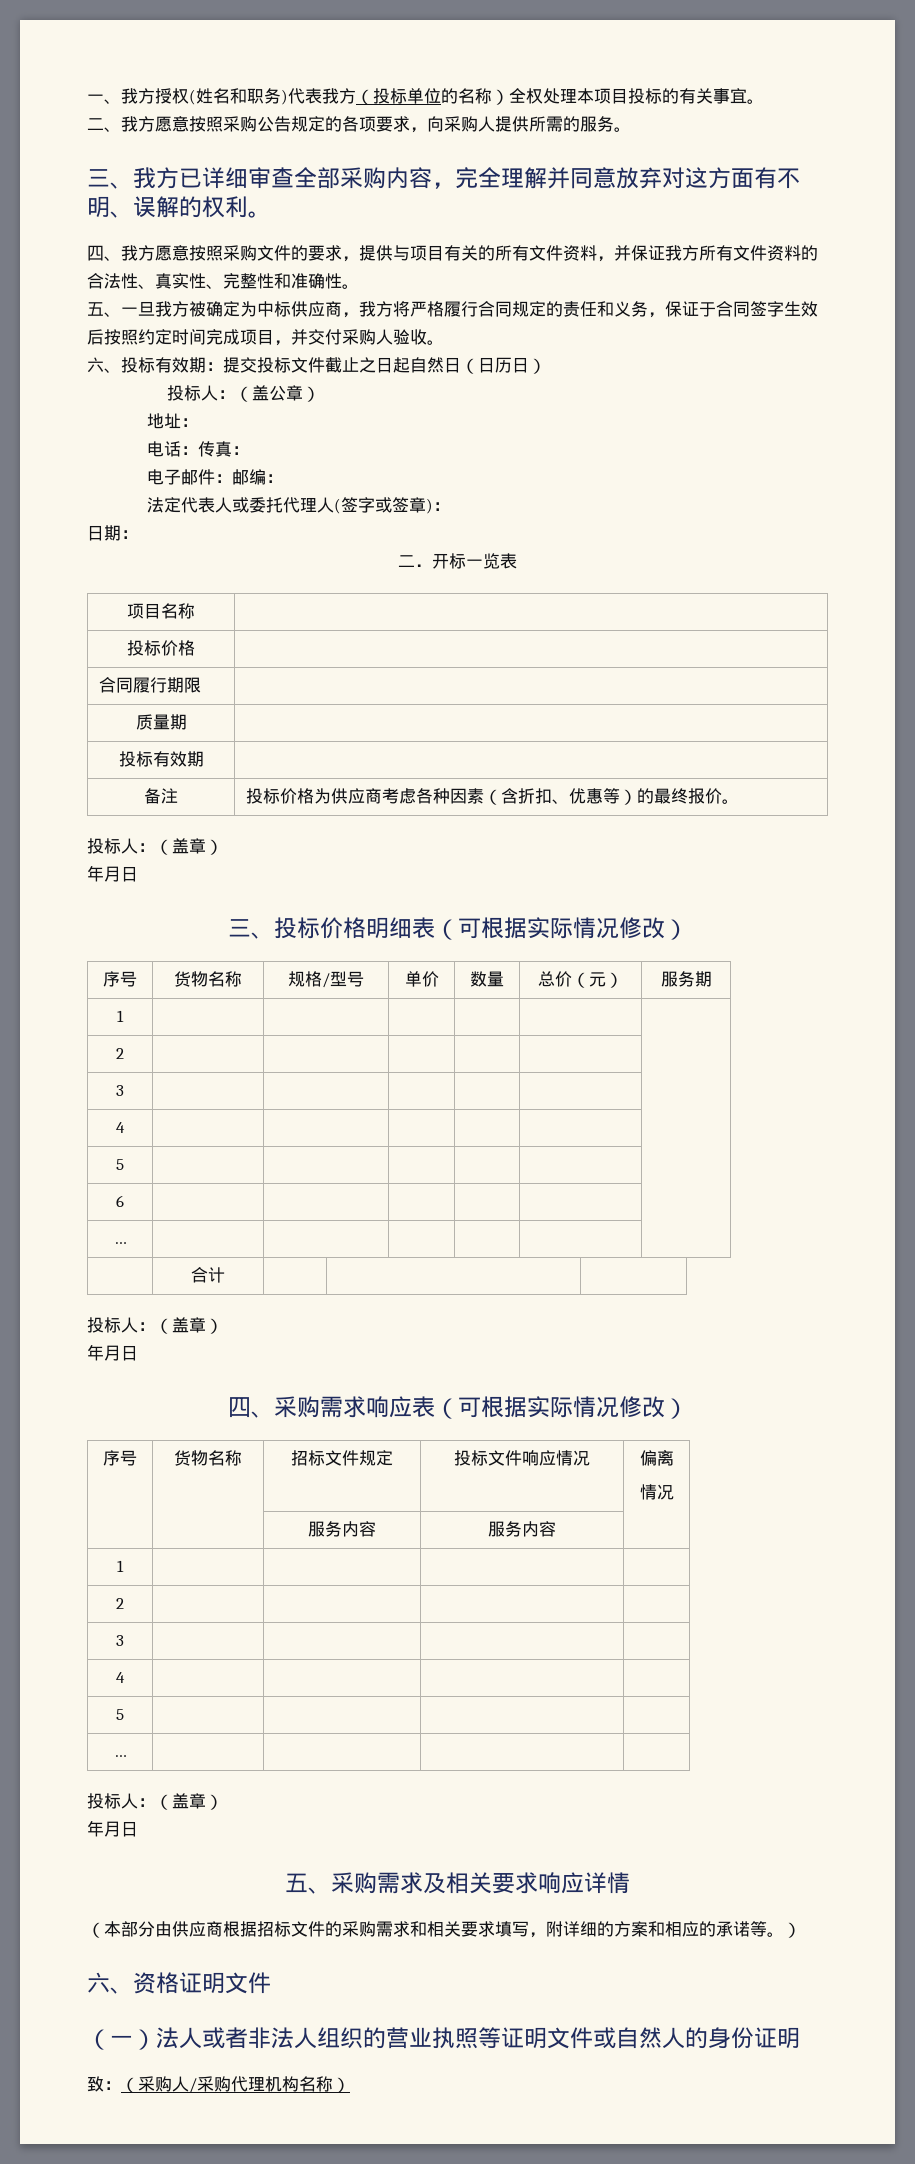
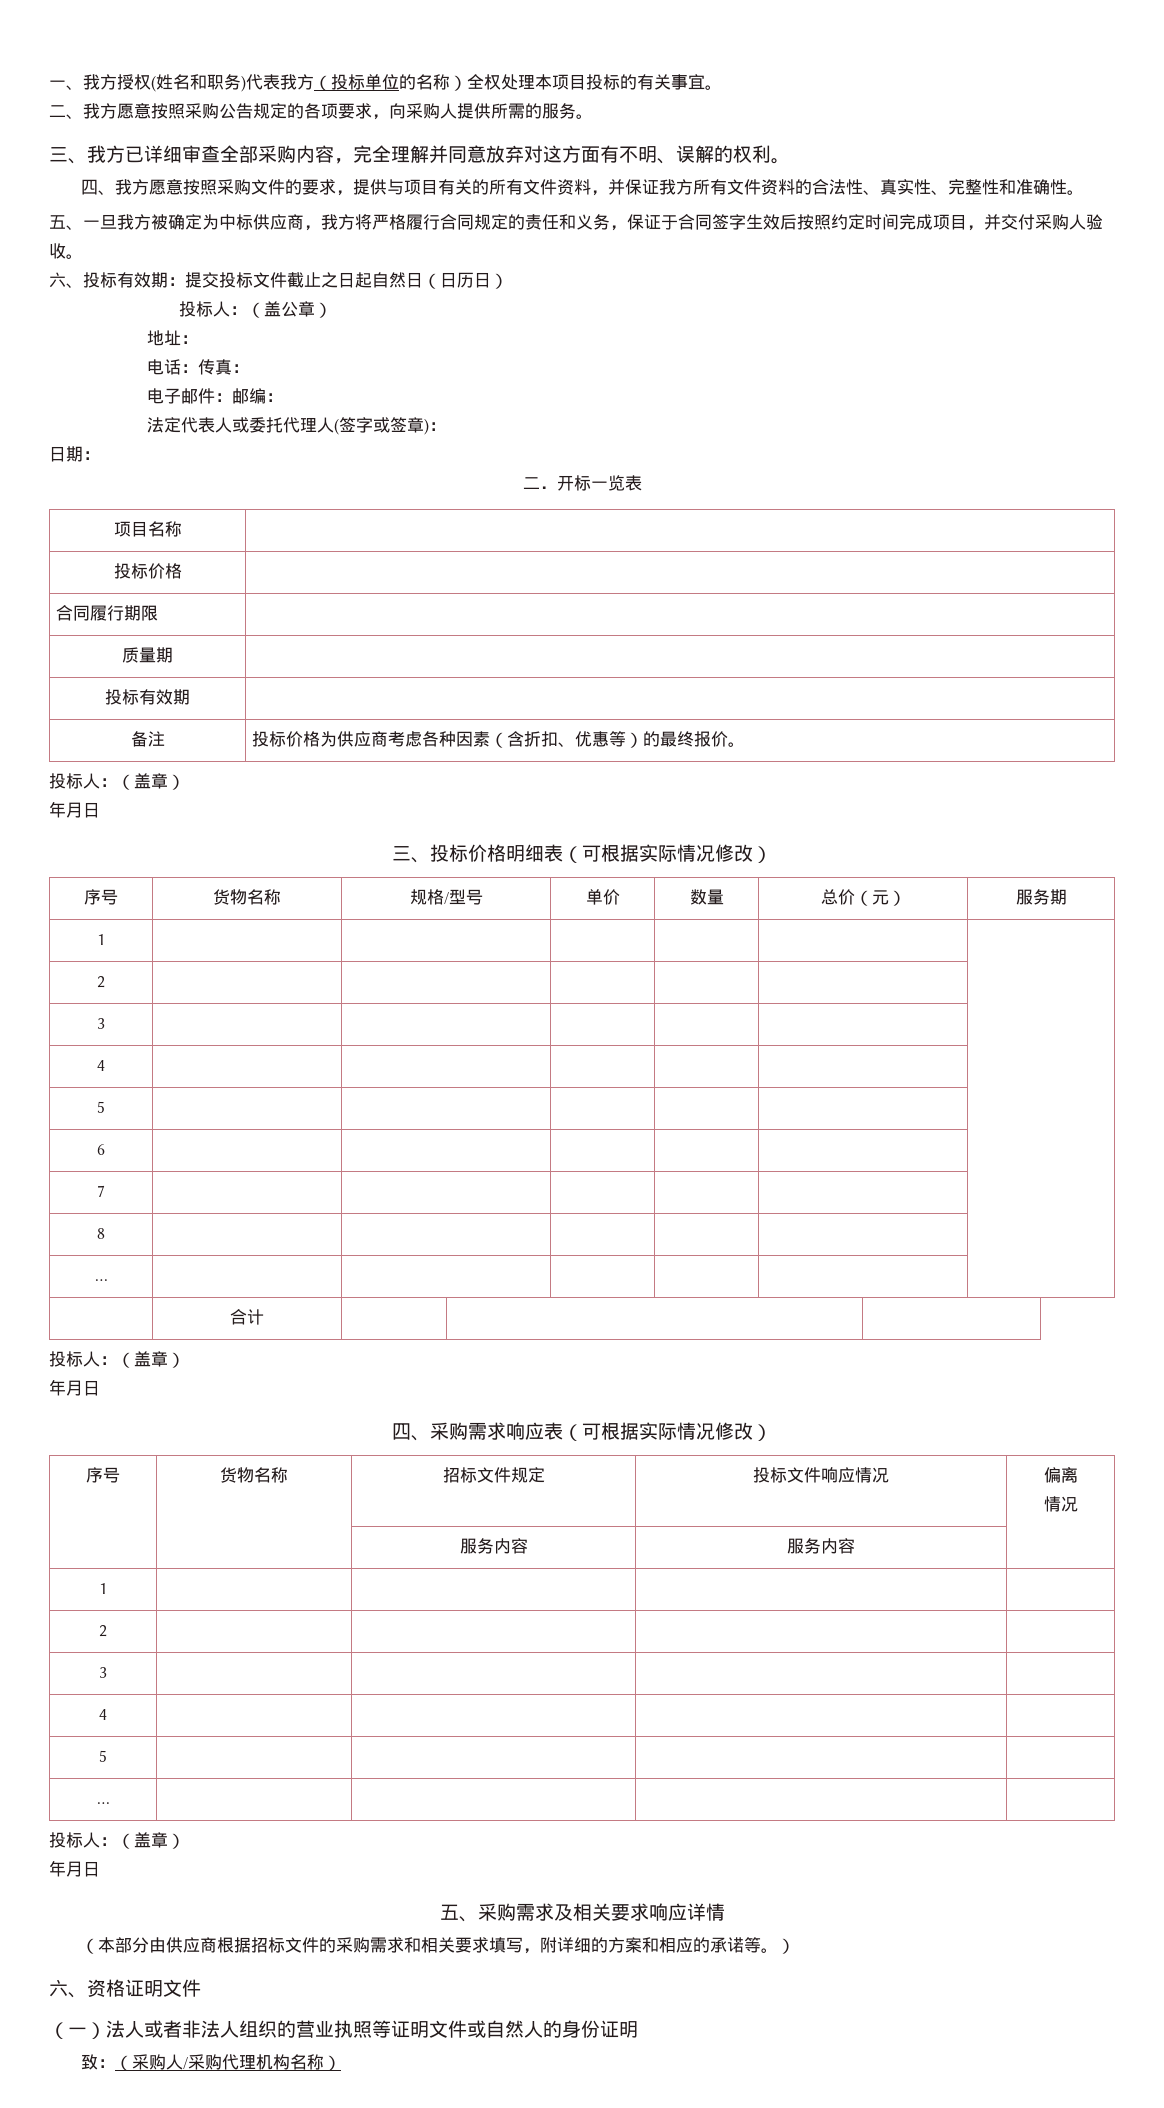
(124, 1201) none -> [97,1185,105,1197] [97,1228,105,1239] // 7 | | | | | | // 8 | | | | | |

